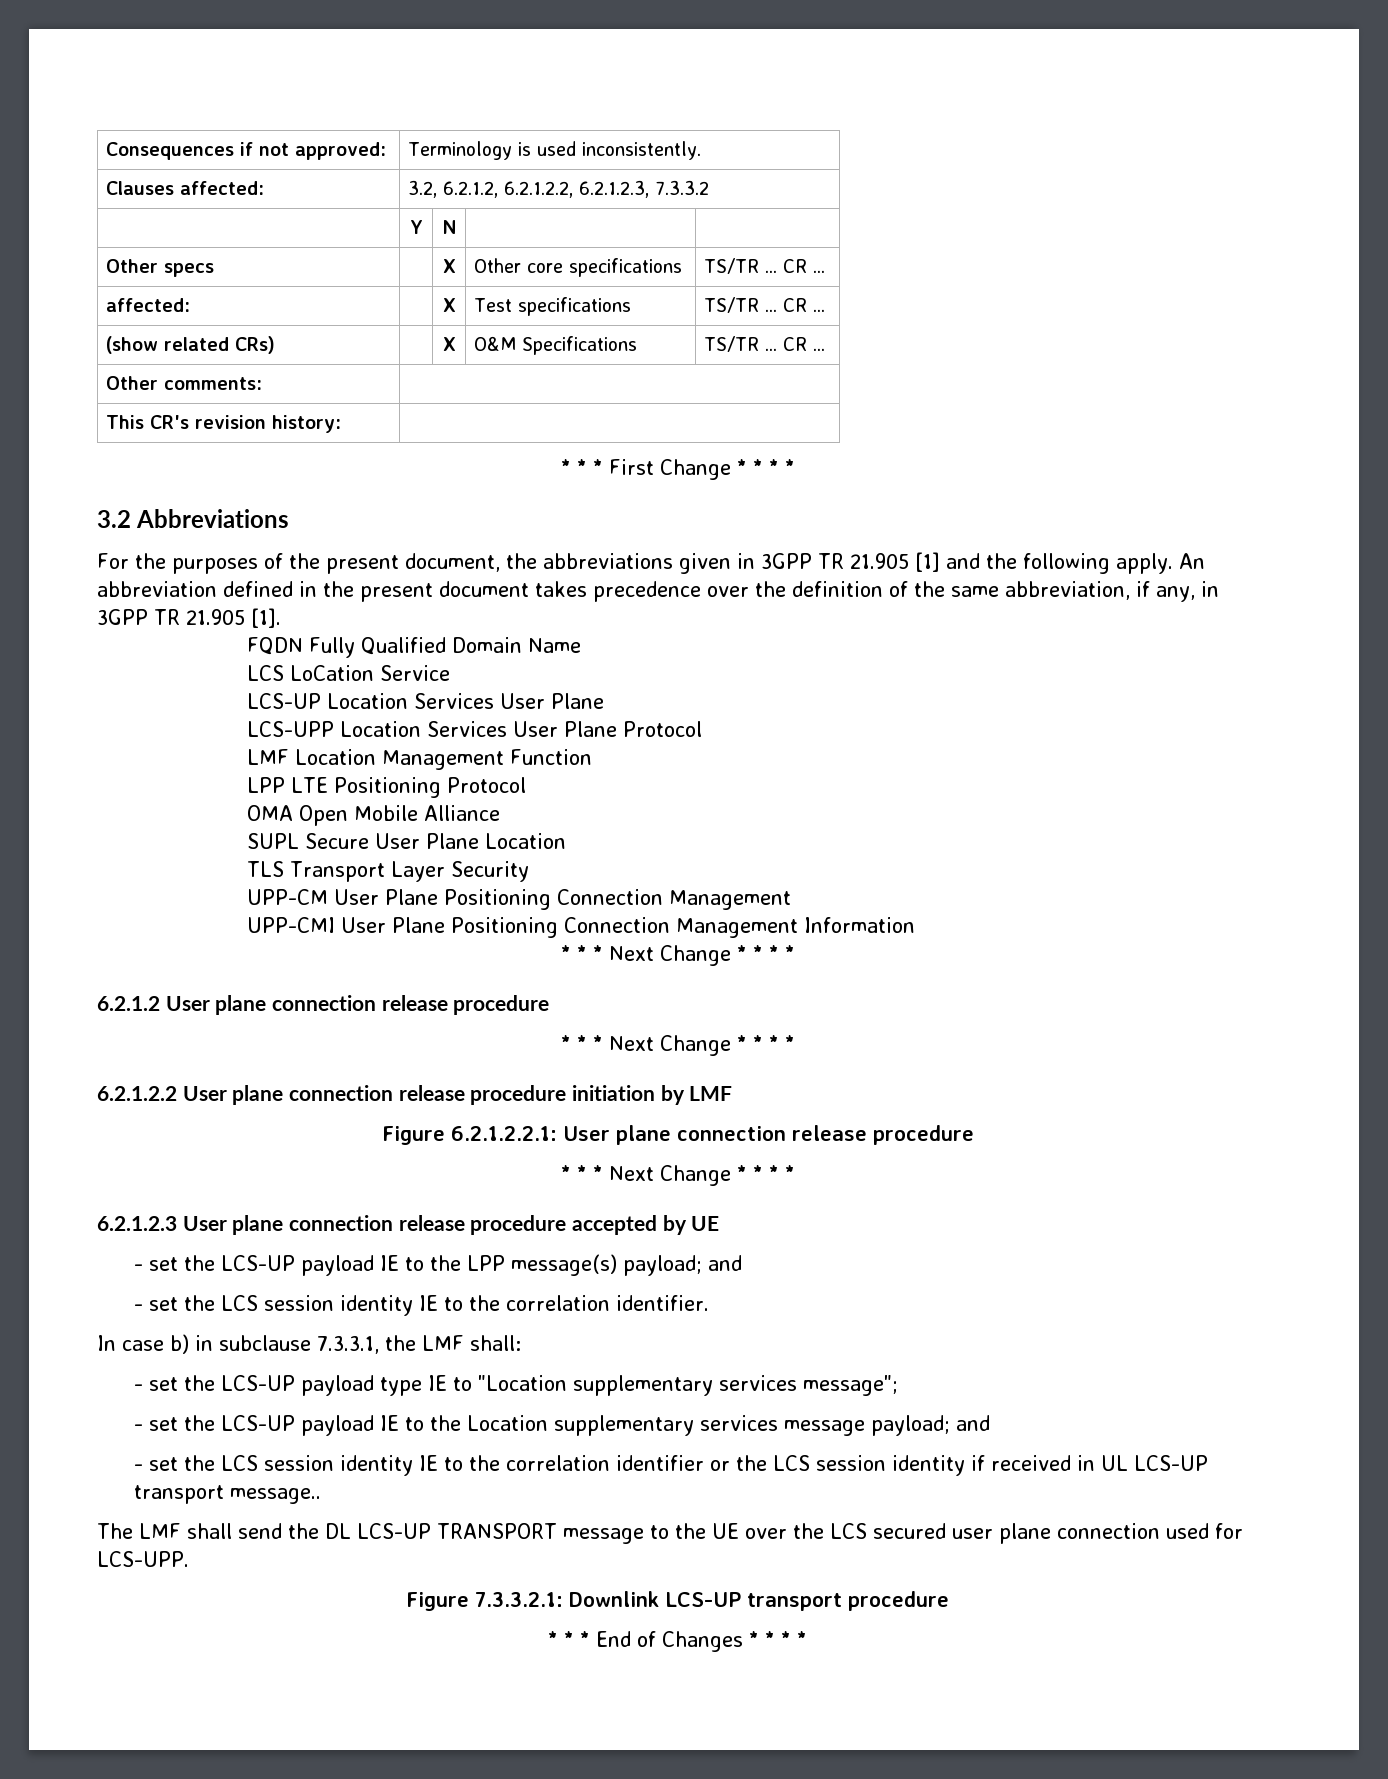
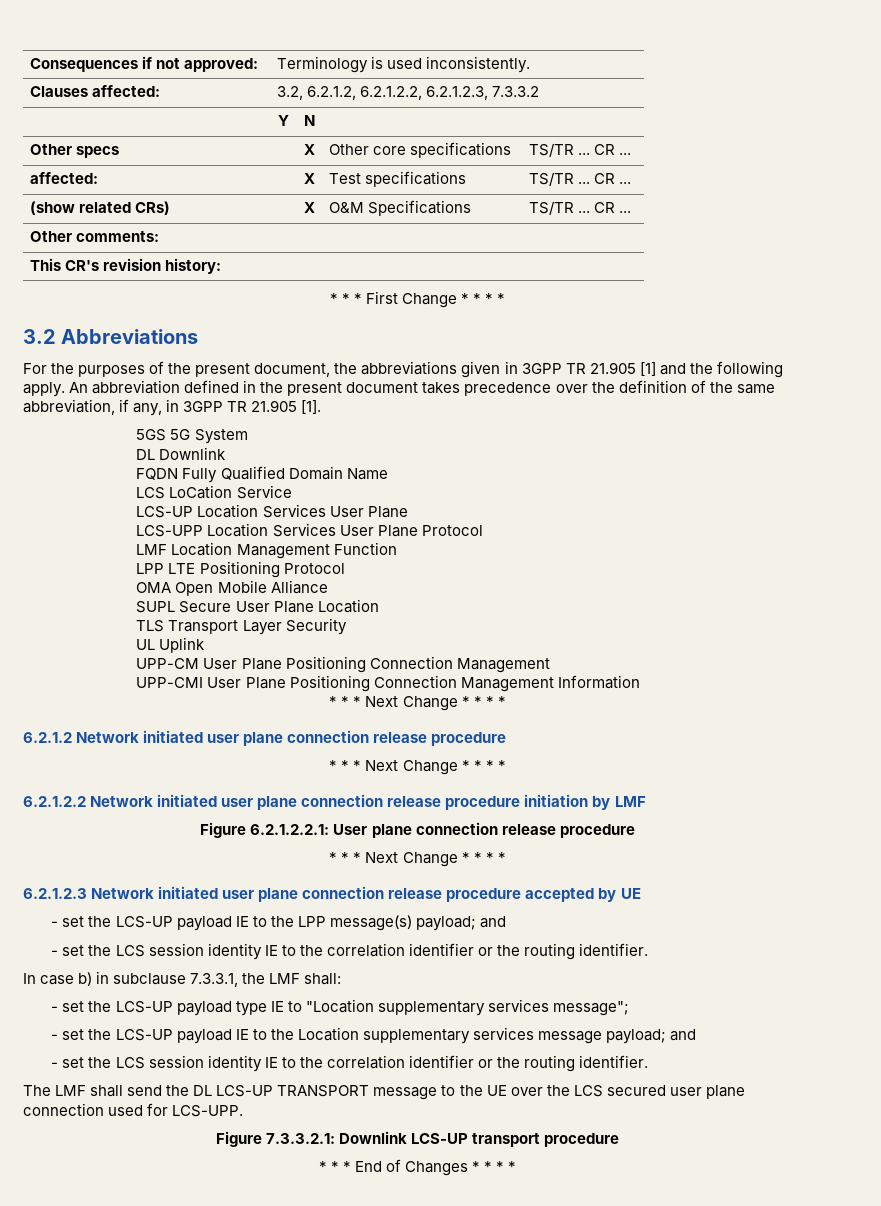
(281, 618) none -> [136,429,248,444] [136,447,227,460] // 5GS 5G System // DL Downlink
(529, 871) none -> [136,637,206,653] // UL Uplink
[165,996,210,1011] User -> [76,730,240,743] Network initiated user
[182,1086,227,1101] User -> [90,794,254,807] Network initiated user
[182,1216,227,1231] User -> [91,886,255,899] Network initiated user
(611, 1303) none -> [408,943,576,960] identifier or the routing
[773,1455,1209,1476] [134,1485,322,1504] LCS session identity if received in UL LCS-UP transport message.. -> [524,1055,649,1072] routing identifier.

